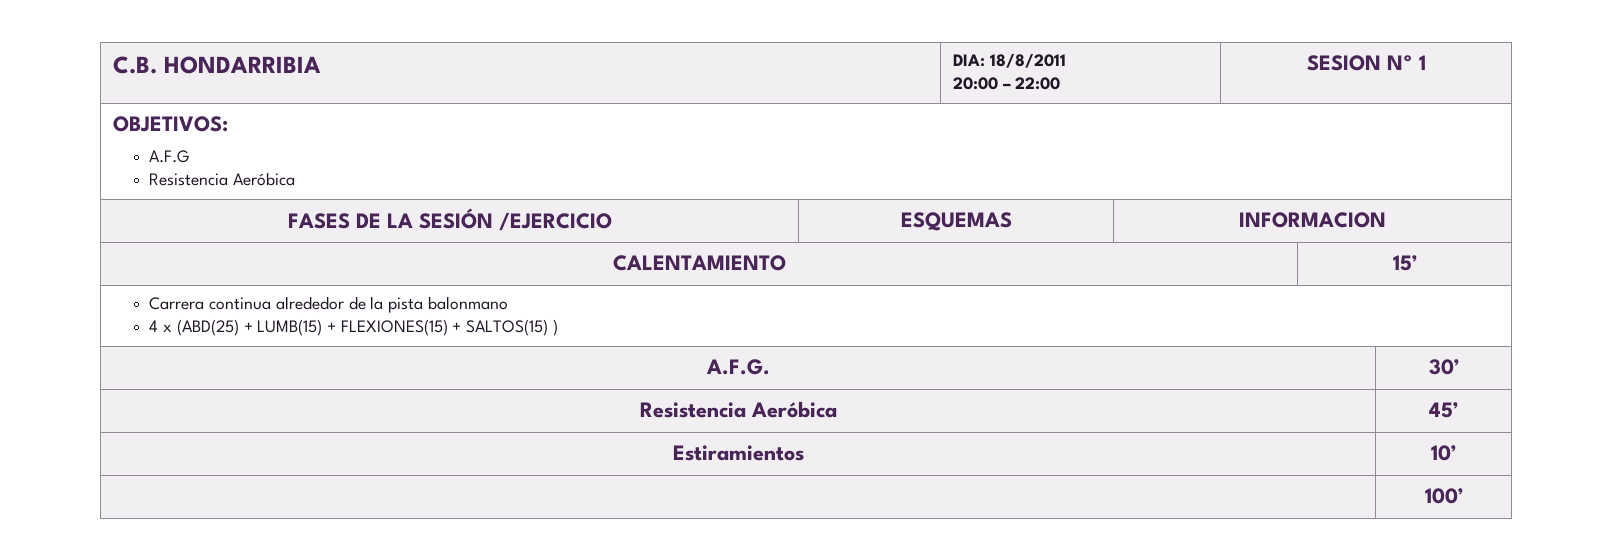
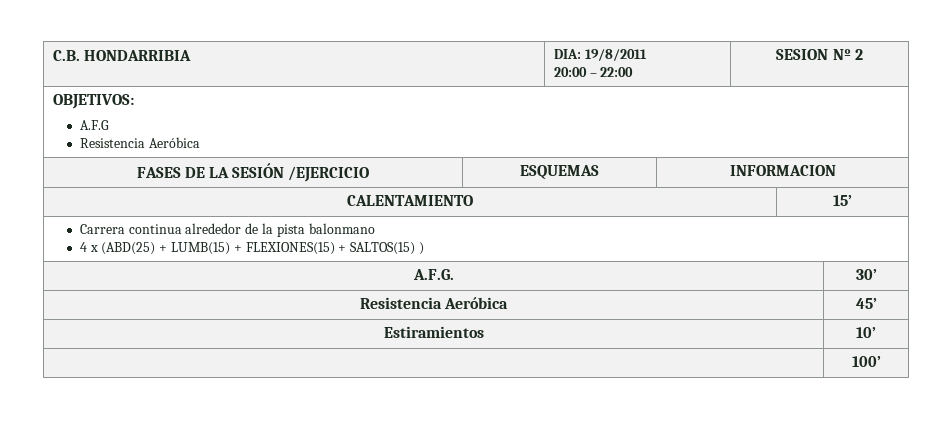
[989,53,1066,68] 18/8/2011 -> [584,49,647,61] 19/8/2011
[1418,55,1426,70] 1 -> [854,49,863,60] 2

